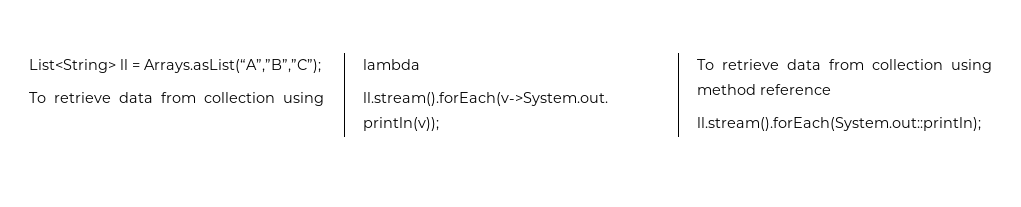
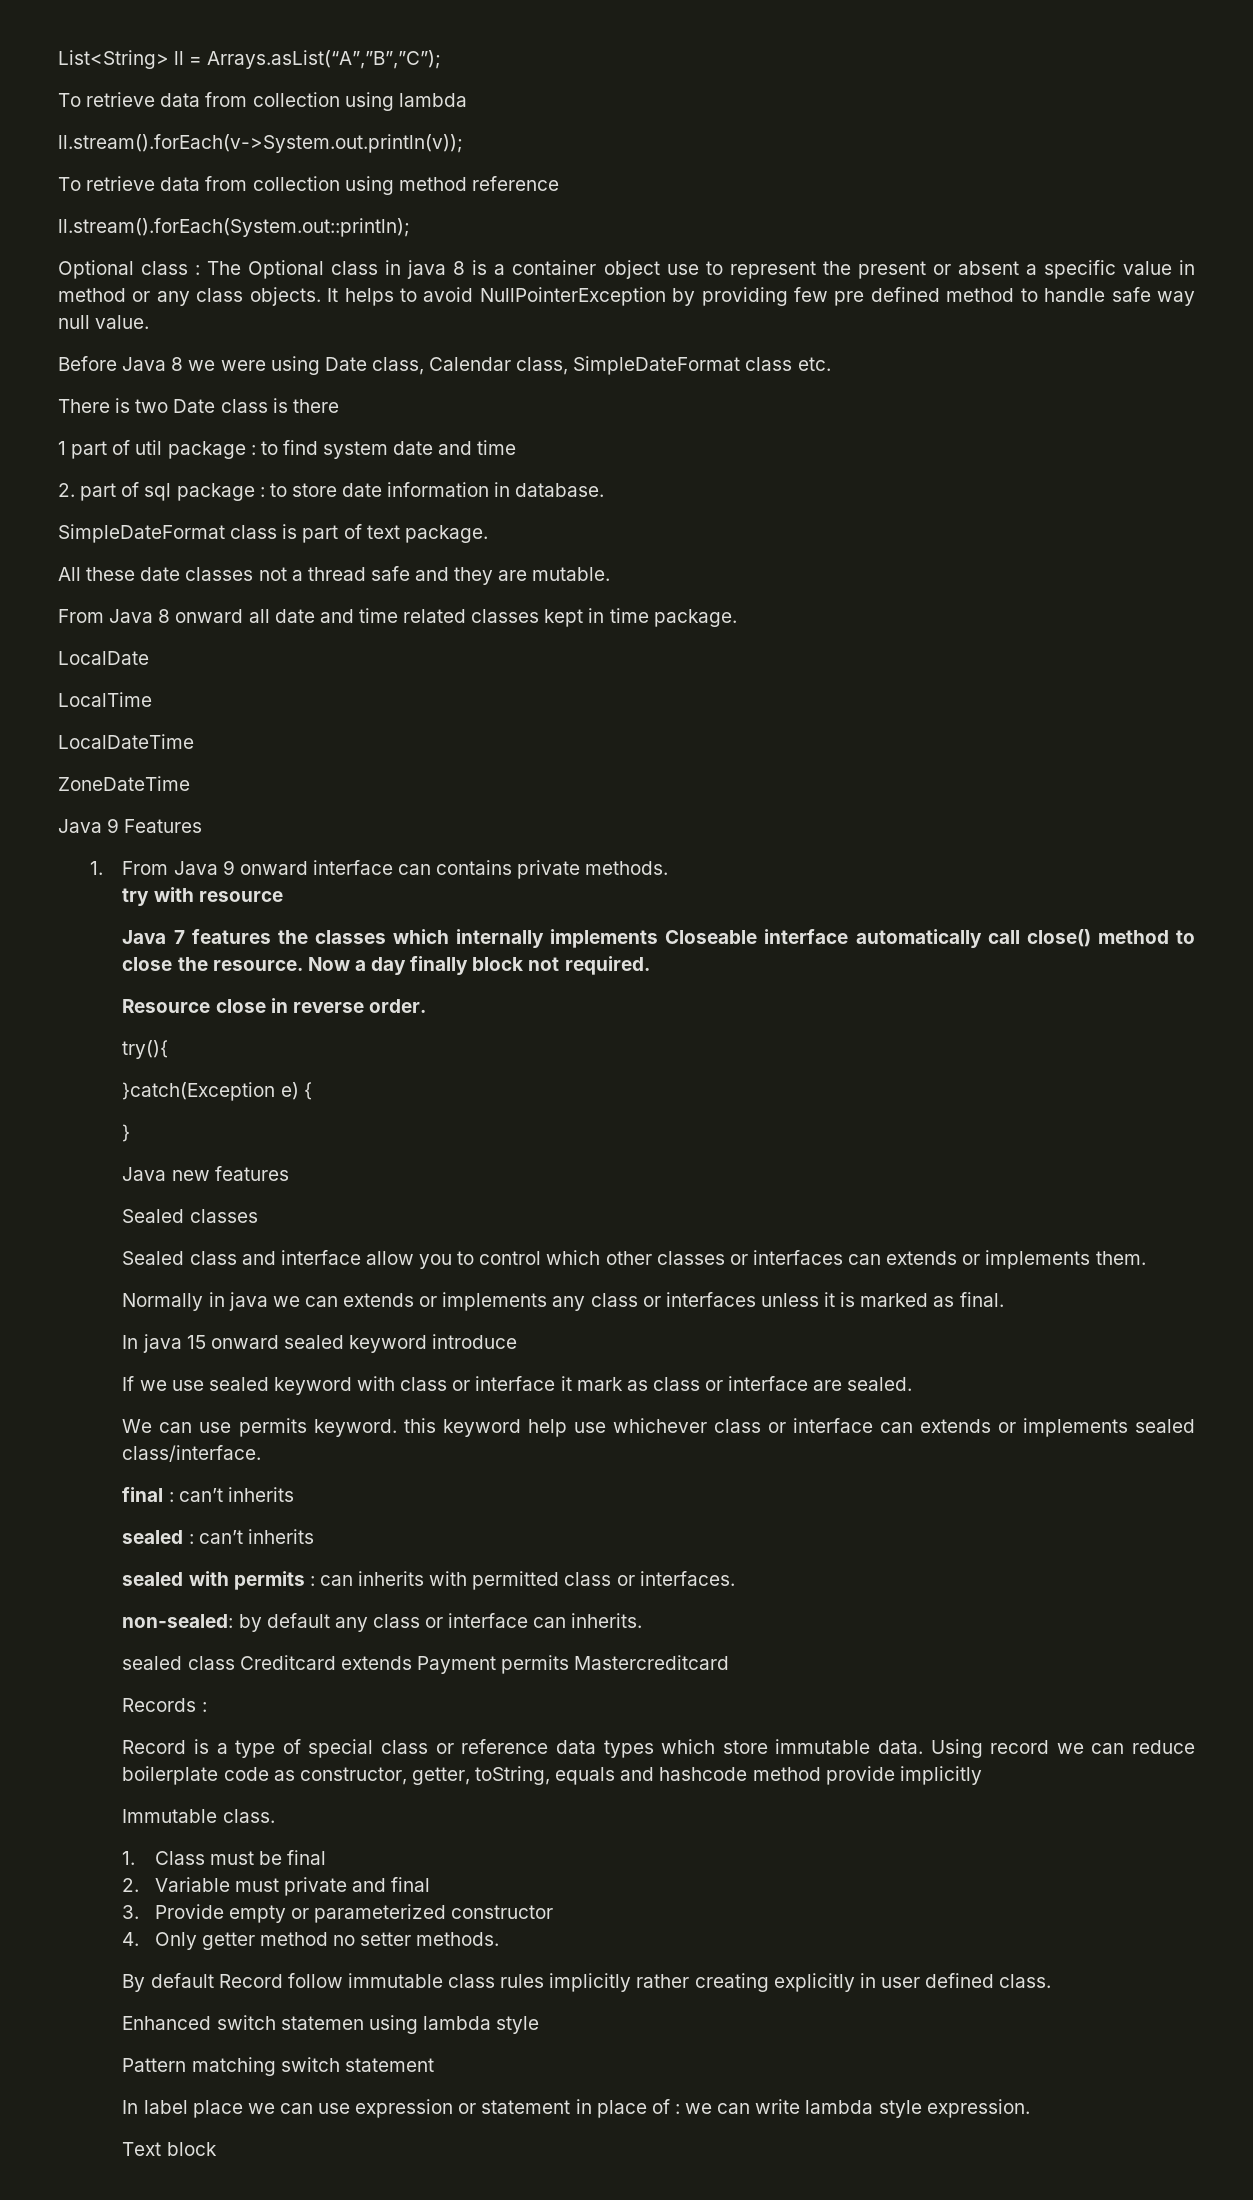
(981, 124) none -> [58,260,1196,279] [58,287,1196,306] [58,315,150,329] [58,356,831,375] [58,398,339,413] [58,440,517,459] [58,482,605,501] [58,524,488,543] [58,566,611,585] [58,608,737,627] [58,651,149,665] [58,692,152,707] [58,734,194,749] [58,776,190,791] [58,818,203,833] [90,860,669,879] [122,887,283,906] [122,929,1195,948] [122,956,650,975] [122,998,426,1013] [122,1040,169,1059] [122,1082,312,1101] [122,1124,131,1142] [122,1166,289,1181] [122,1209,258,1223] [122,1250,1146,1269] [122,1292,1004,1311] [122,1334,518,1353] [122,1376,913,1395] [122,1418,1195,1437] [122,1445,262,1462] [122,1487,294,1502] [122,1529,314,1544] [122,1571,735,1590] [122,1613,643,1632] [122,1655,730,1674] [122,1698,207,1712] [122,1739,1196,1758] [122,1766,982,1785] [122,1809,275,1823] [122,1850,327,1865] [122,1877,431,1896] [122,1904,554,1923] [122,1932,500,1950] [122,1973,1052,1992] [122,2015,540,2034] [122,2057,434,2076] [122,2099,1030,2118] [122,2142,217,2156] // Optional class : The Optional class in java 8 is a container object use to represent the present or absent a specific value in method or any class objects. It helps to avoid NullPointerException by providing few pre defined method to handle safe way null value. // Before Java 8 we were using Date class, Calendar class, SimpleDateFormat class etc. // There is two Date class is there // 1 part of util package : to find system date and time // 2. part of sql package : to store date information in database. // SimpleDateFormat class is part of text package. // All these date classes not a thread safe and they are mutable. // From Java 8 onward all date and time related classes kept in time package. // LocalDate // LocalTime // LocalDateTime // ZoneDateTime // Java 9 Features // 1. From Java 9 onward interface can contains private methods. // try with resource // Java 7 features the classes which internally implements Closeable interface automatically call close() method to close the resource. Now a day finally block not required. // Resource close in reverse order. // try(){ // }catch(Exception e) { // } // Java new features // Sealed classes // Sealed class and interface allow you to control which other classes or interfaces can extends or implements them. // Normally in java we can extends or implements any class or interfaces unless it is marked as final. // In java 15 onward sealed keyword introduce // If we use sealed keyword with class or interface it mark as class or interface are sealed. // We can use permits keyword. this keyword help use whichever class or interface can extends or implements sealed class/interface. // final : can’t inherits // sealed : can’t inherits // sealed with permits : can inherits with permitted class or interfaces. // non-sealed: by default any class or interface can inherits. // sealed class Creditcard extends Payment permits Mastercreditcard // Records : // Record is a type of special class or reference data types which store immutable data. Using record we can reduce boilerplate code as constructor, getter, toString, equals and hashcode method provide implicitly // Immutable class. // 1. Class must be final // 2. Variable must private and final // 3. Provide empty or parameterized constructor // 4. Only getter method no setter methods. // By default Record follow immutable class rules implicitly rather creating explicitly in user defined class. // Enhanced switch statemen using lambda style // Pattern matching switch statement // In label place we can use expression or statement in place of : we can write lambda style expression. // Text block

